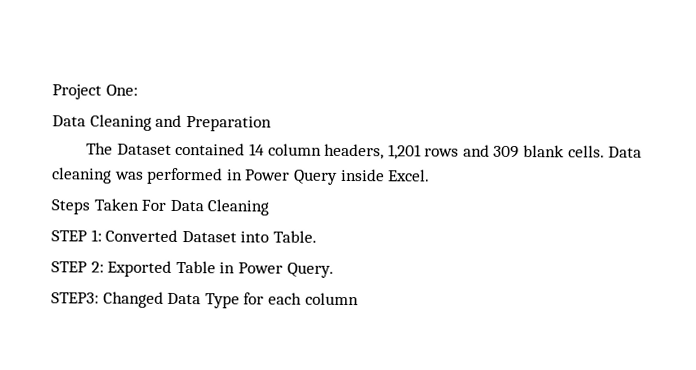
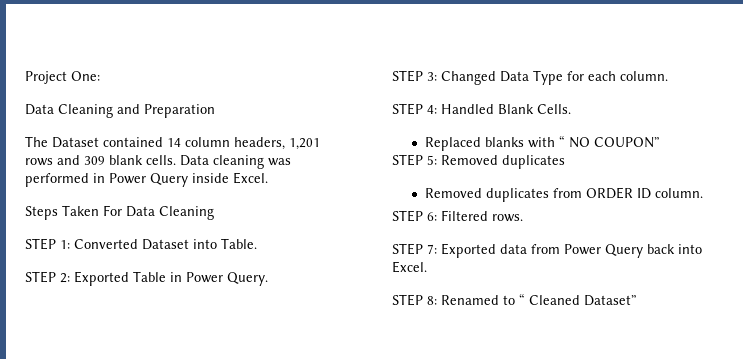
[51,292,99,304] STEP3: -> [392,70,437,82] STEP 3:
[304,292,359,306] column -> [620,71,668,81] [392,103,571,115] [424,135,660,151] [392,154,565,169] [424,187,703,202] [392,210,523,222] [392,243,702,258] [392,261,427,273] [392,293,637,306] column. // STEP 4: Handled Blank Cells. // Replaced blanks with “ NO COUPON” // STEP 5: Removed duplicates // Removed duplicates from ORDER ID column. // STEP 6: Filtered rows. // STEP 7: Exported data from Power Query back into Excel. // STEP 8: Renamed to “ Cleaned Dataset”

